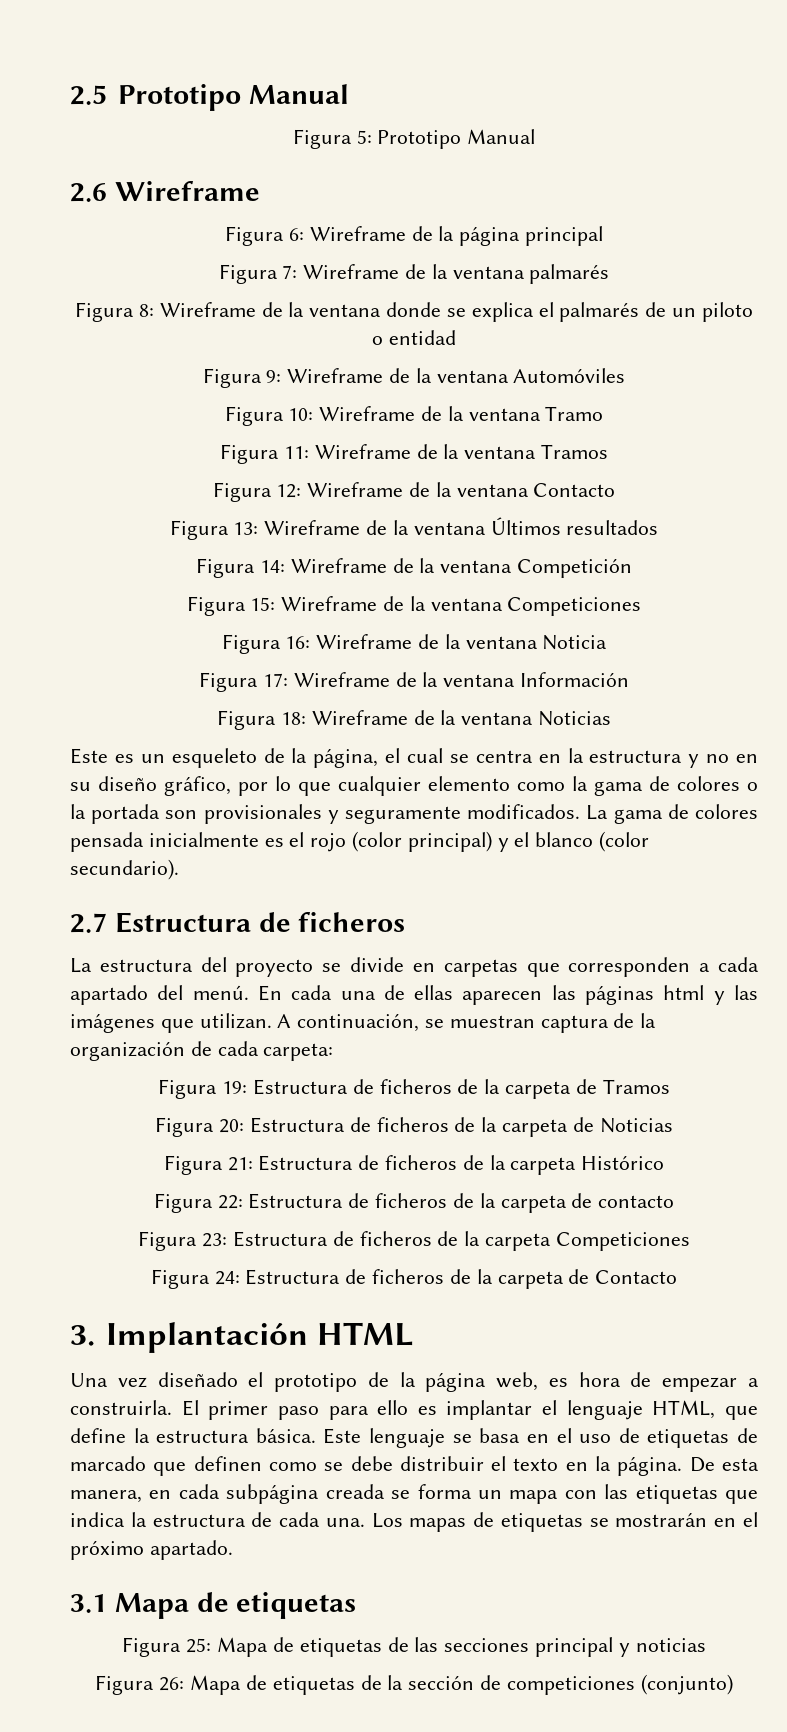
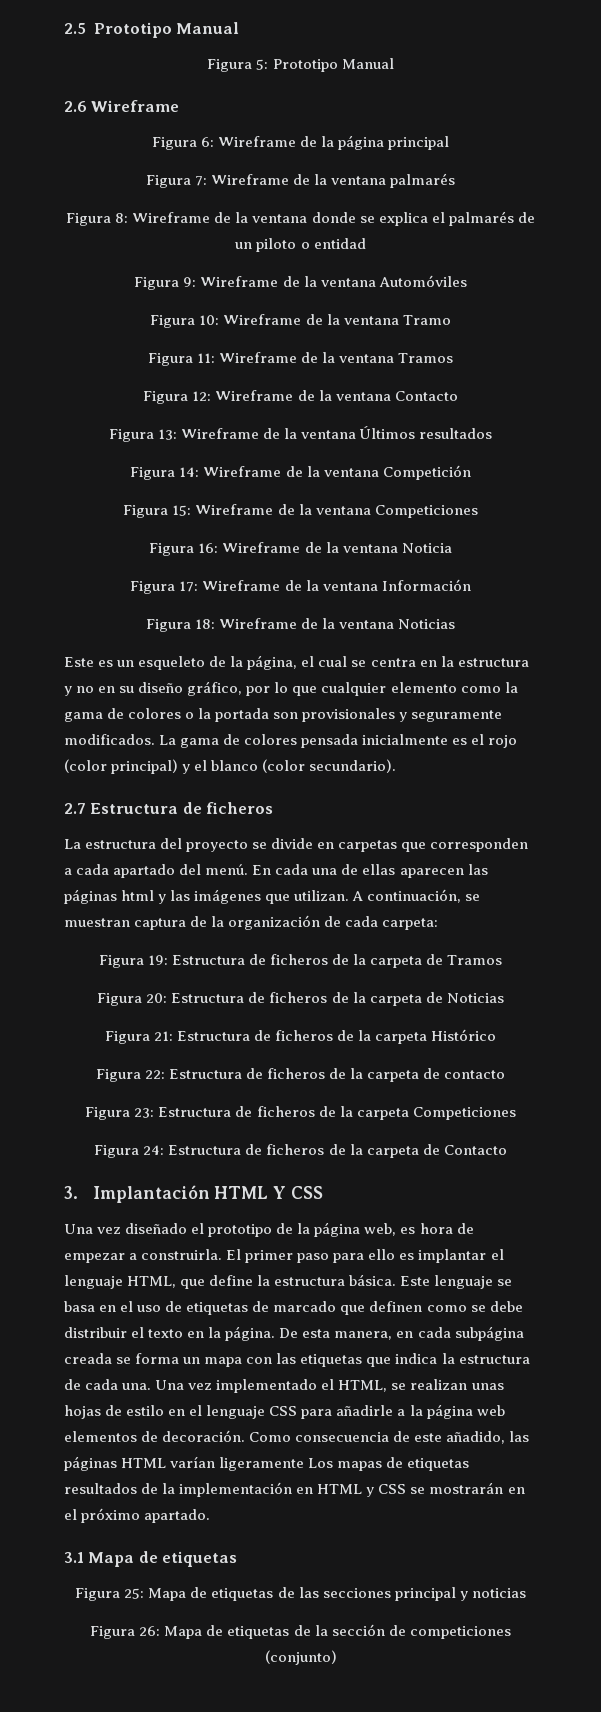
(414, 1334) none -> [273,1186,323,1199] Y CSS
[371,1512,583,1532] Los mapas de etiquetas -> [155,1379,504,1393] [64,1404,505,1419] [64,1430,530,1444] [64,1456,470,1471] [64,1482,407,1497] Una vez implementado el HTML, se realizan unas hojas de estilo en el lenguaje CSS para añadirle a la página web elementos de decoración. Como consecuencia de este añadido, las páginas HTML varían ligeramente Los mapas de etiquetas resultados de la implementación en HTML y CSS

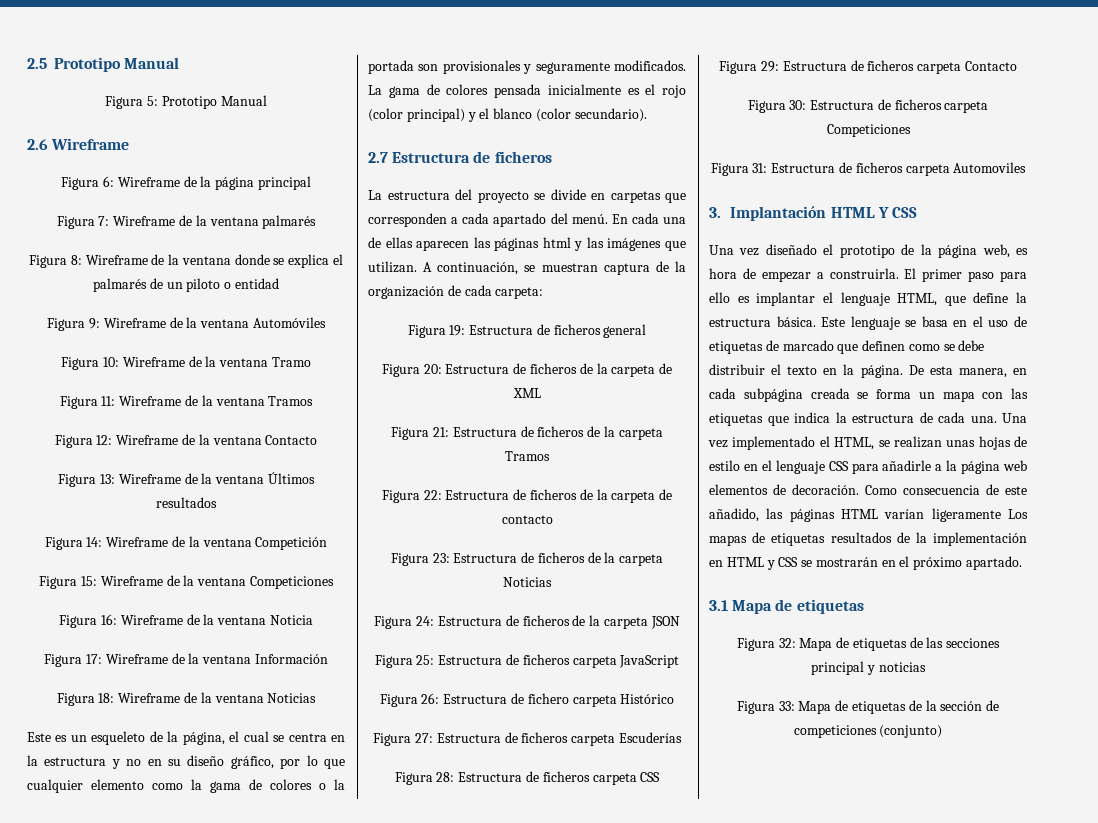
[332,954,503,968] de la carpeta de Tramos -> [603,324,647,338] general
[446,993,504,1003] Noticias -> [512,388,541,398] XML
[431,1029,497,1041] Histórico -> [505,451,550,461] Tramos
[412,1107,516,1120] Competiciones -> [503,577,552,587] Noticias
[422,1144,507,1155] de Contacto -> [650,616,680,629] [374,654,680,668] [379,693,675,707] [373,732,682,746] [394,771,661,785] [719,60,1017,74] [747,99,989,113] [826,124,911,137] [710,162,1027,176] JSON // Figura 25: Estructura de ficheros carpeta JavaScript // Figura 26: Estructura de fichero carpeta Histórico // Figura 27: Estructura de ficheros carpeta Escuderías // Figura 28: Estructura de ficheros carpeta CSS // Figura 29: Estructura de ficheros carpeta Contacto // Figura 30: Estructura de ficheros carpeta Competiciones // Figura 31: Estructura de ficheros carpeta Automoviles
[124,1588,145,1599] 25: -> [778,638,796,648] 32:
[139,1626,161,1636] 26: -> [778,701,795,711] 33:

